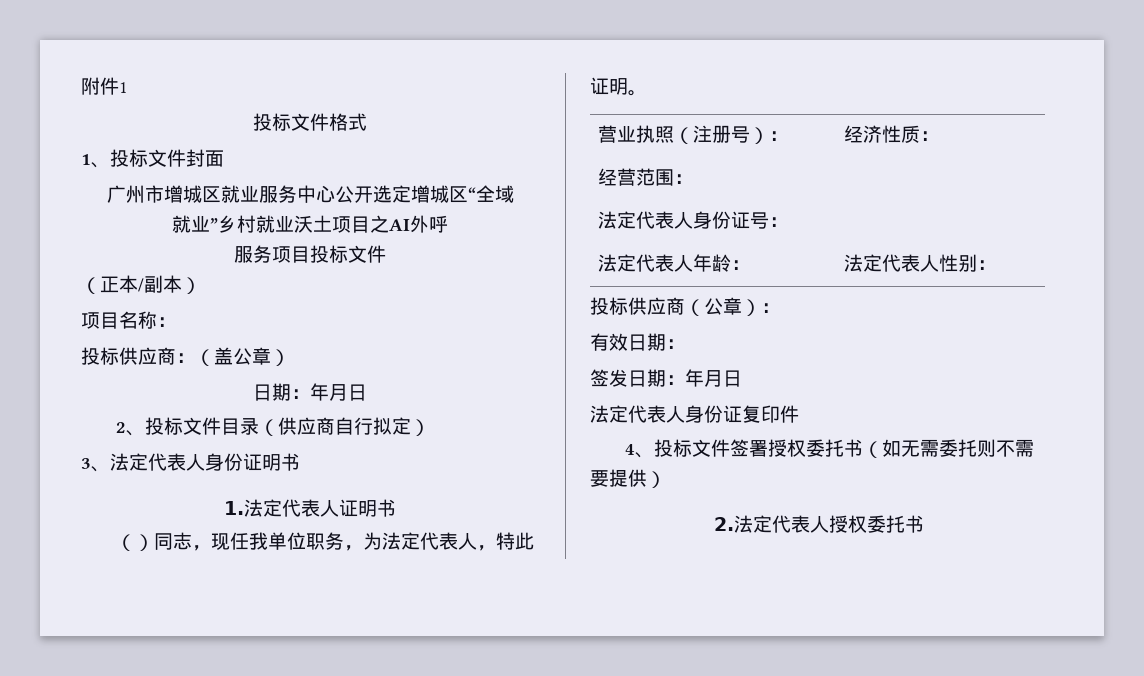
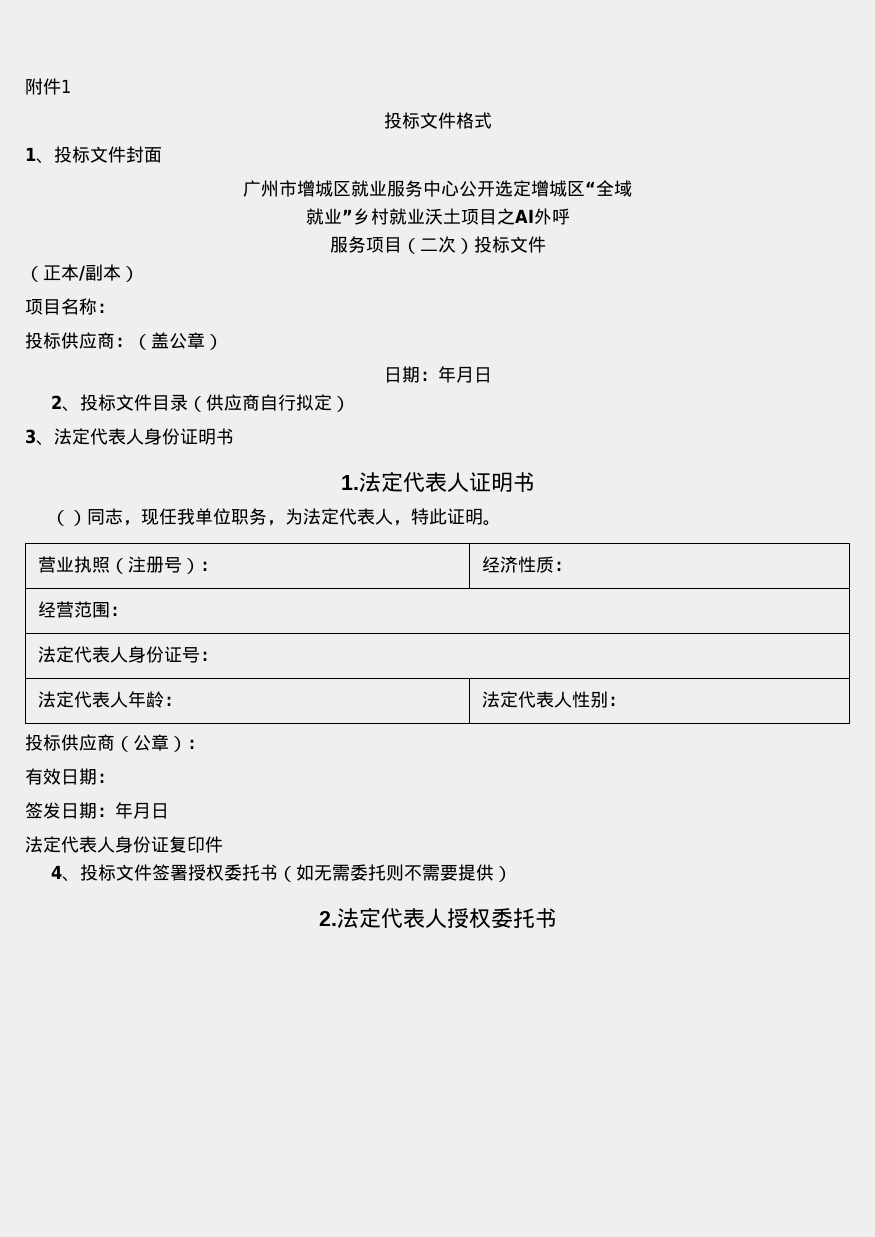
(310, 254) none -> [401,236,474,254] （二次）

